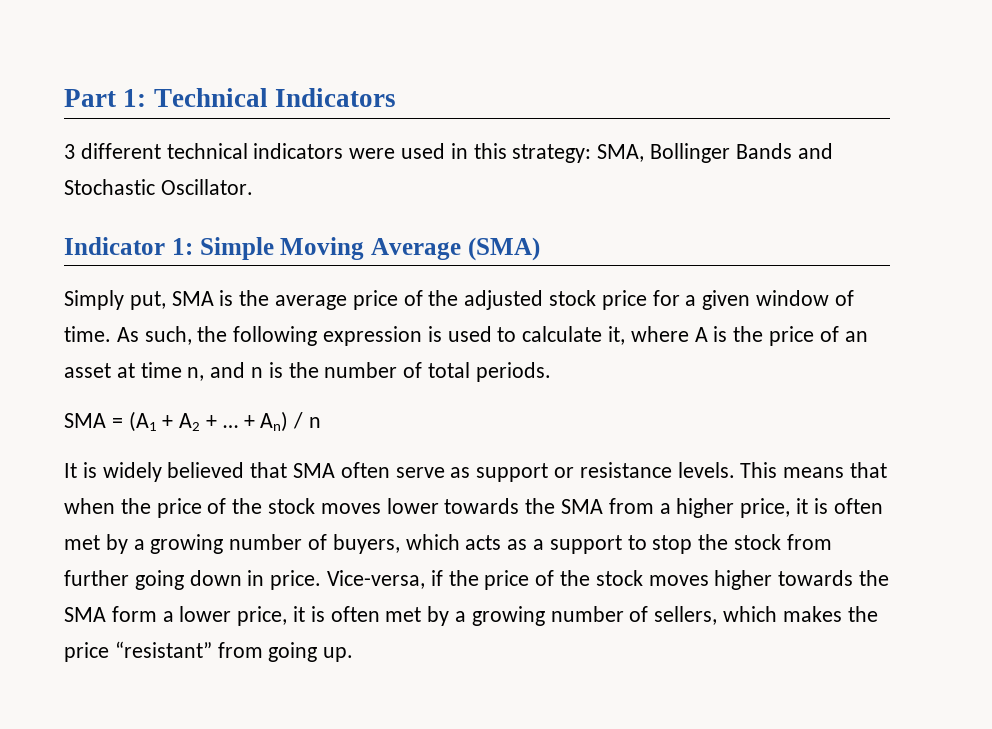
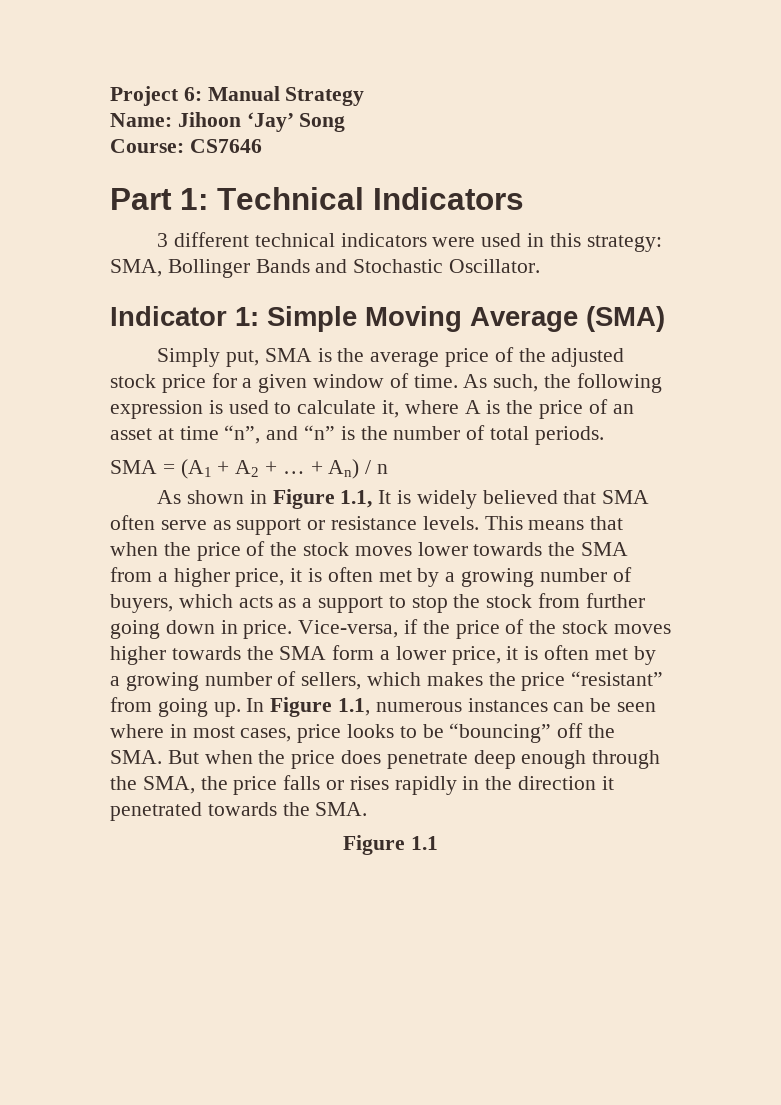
(64, 98) none -> [110,86,365,106] [110,112,346,132] [110,139,262,153] Project 6: Manual Strategy // Name: Jihoon ‘Jay’ Song // Course: CS7646 //
[187,362,264,381] n, and n -> [224,425,336,444] “n”, and “n”
(322, 422) none -> [157,489,373,509] As shown in Figure 1.1,
(354, 654) none -> [246,697,657,717] [110,723,616,743] [110,750,661,769] [110,775,614,795] [110,802,368,821] [343,835,438,855] In Figure 1.1, numerous instances can be seen where in most cases, price looks to be “bouncing” off the SMA. But when the price does penetrate deep enough through the SMA, the price falls or rises rapidly in the direction it penetrated towards the SMA. // Figure 1.1

